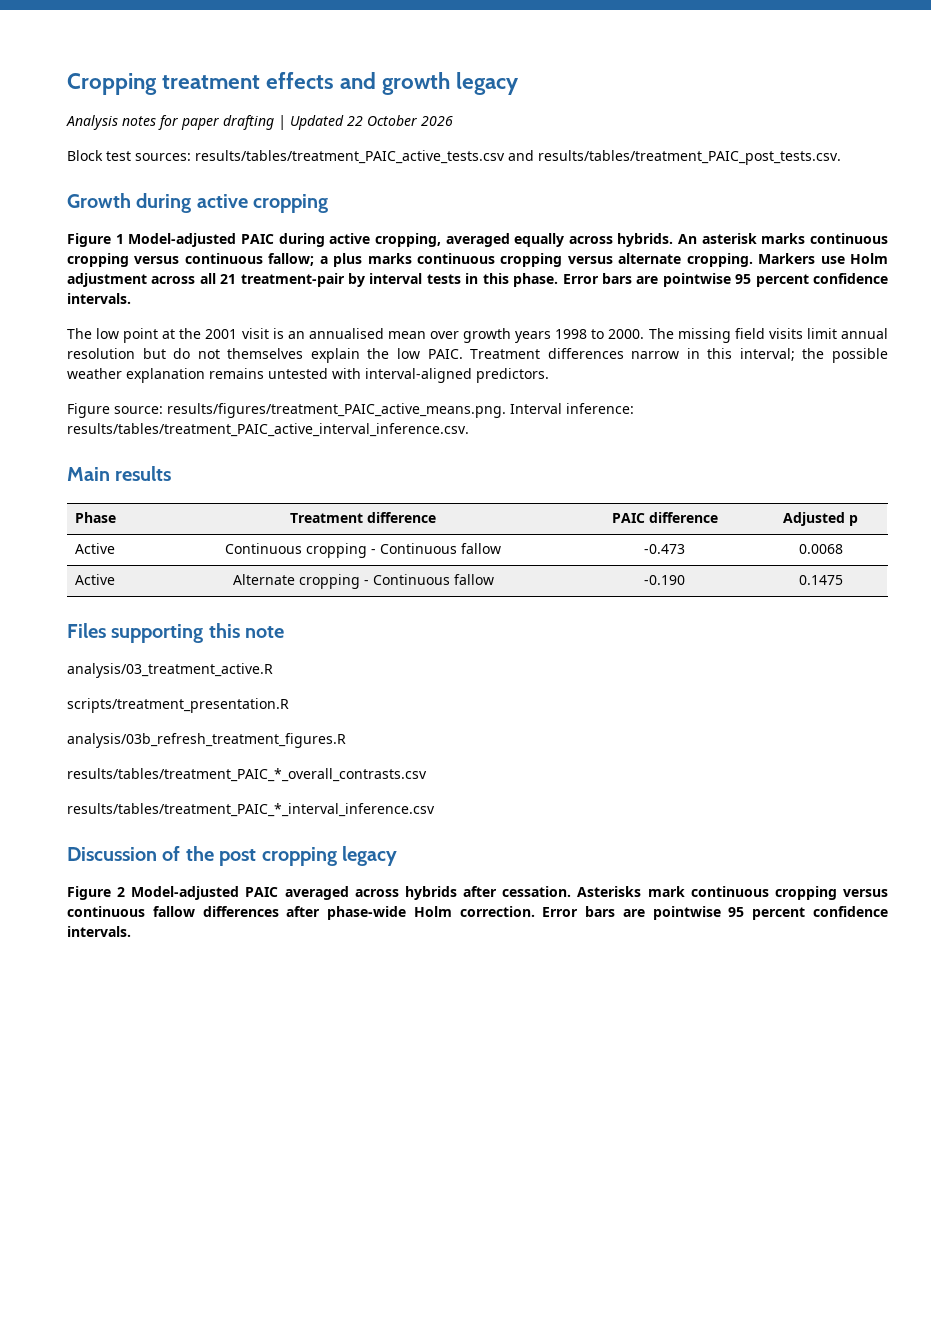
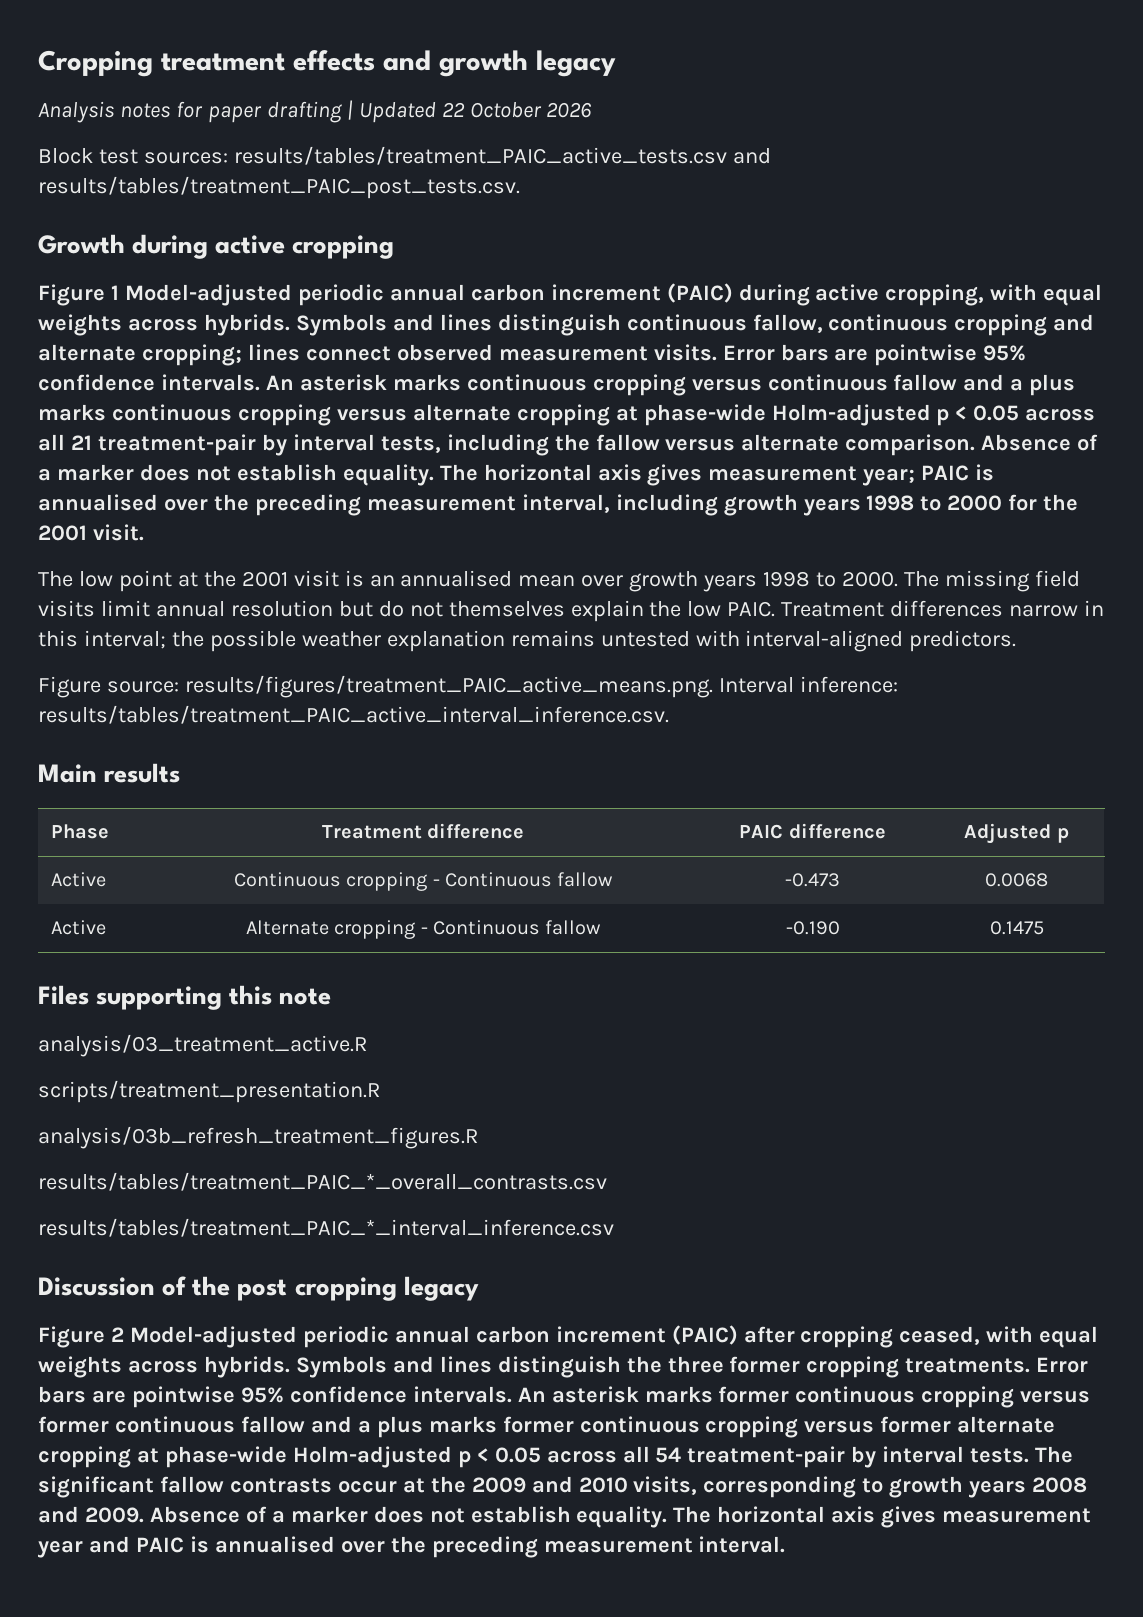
[240,233,674,247] PAIC during active cropping, averaged equally across hybrids. -> [297,283,1103,306] [38,314,1095,336] [38,344,1027,366] [38,374,260,391] periodic annual carbon increment (PAIC) during active cropping, with equal weights across hybrids. Symbols and lines distinguish continuous fallow, continuous cropping and alternate cropping; lines connect observed measurement visits. Error bars are pointwise 95% confidence intervals.
[268,253,315,266] fallow; -> [893,374,1005,391] fallow and
[686,253,889,267] [67,273,147,287] cropping. Markers use Holm adjustment -> [516,404,1020,426] cropping at phase-wide Holm-adjusted p < 0.05
[426,273,888,287] [67,293,131,304] tests in this phase. Error bars are pointwise 95 percent confidence intervals. -> [380,434,1099,456] [38,464,995,486] [38,494,1079,516] [38,524,144,541] tests, including the fallow versus alternate comparison. Absence of a marker does not establish equality. The horizontal axis gives measurement year; PAIC is annualised over the preceding measurement interval, including growth years 1998 to 2000 for the 2001 visit.
[245,886,888,900] [67,906,888,920] [67,926,131,937] PAIC averaged across hybrids after cessation. Asterisks mark continuous cropping versus continuous fallow differences after phase-wide Holm correction. Error bars are pointwise 95 percent confidence intervals. -> [302,1325,1099,1348] [38,1356,1089,1378] [38,1386,1091,1408] [38,1416,1056,1438] [38,1446,1074,1468] [38,1476,1088,1498] [38,1506,1092,1528] [38,1536,786,1558] periodic annual carbon increment (PAIC) after cropping ceased, with equal weights across hybrids. Symbols and lines distinguish the three former cropping treatments. Error bars are pointwise 95% confidence intervals. An asterisk marks former continuous cropping versus former continuous fallow and a plus marks former continuous cropping versus former alternate cropping at phase-wide Holm-adjusted p < 0.05 across all 54 treatment-pair by interval tests. The significant fallow contrasts occur at the 2009 and 2010 visits, corresponding to growth years 2008 and 2009. Absence of a marker does not establish equality. The horizontal axis gives measurement year and PAIC is annualised over the preceding measurement interval.

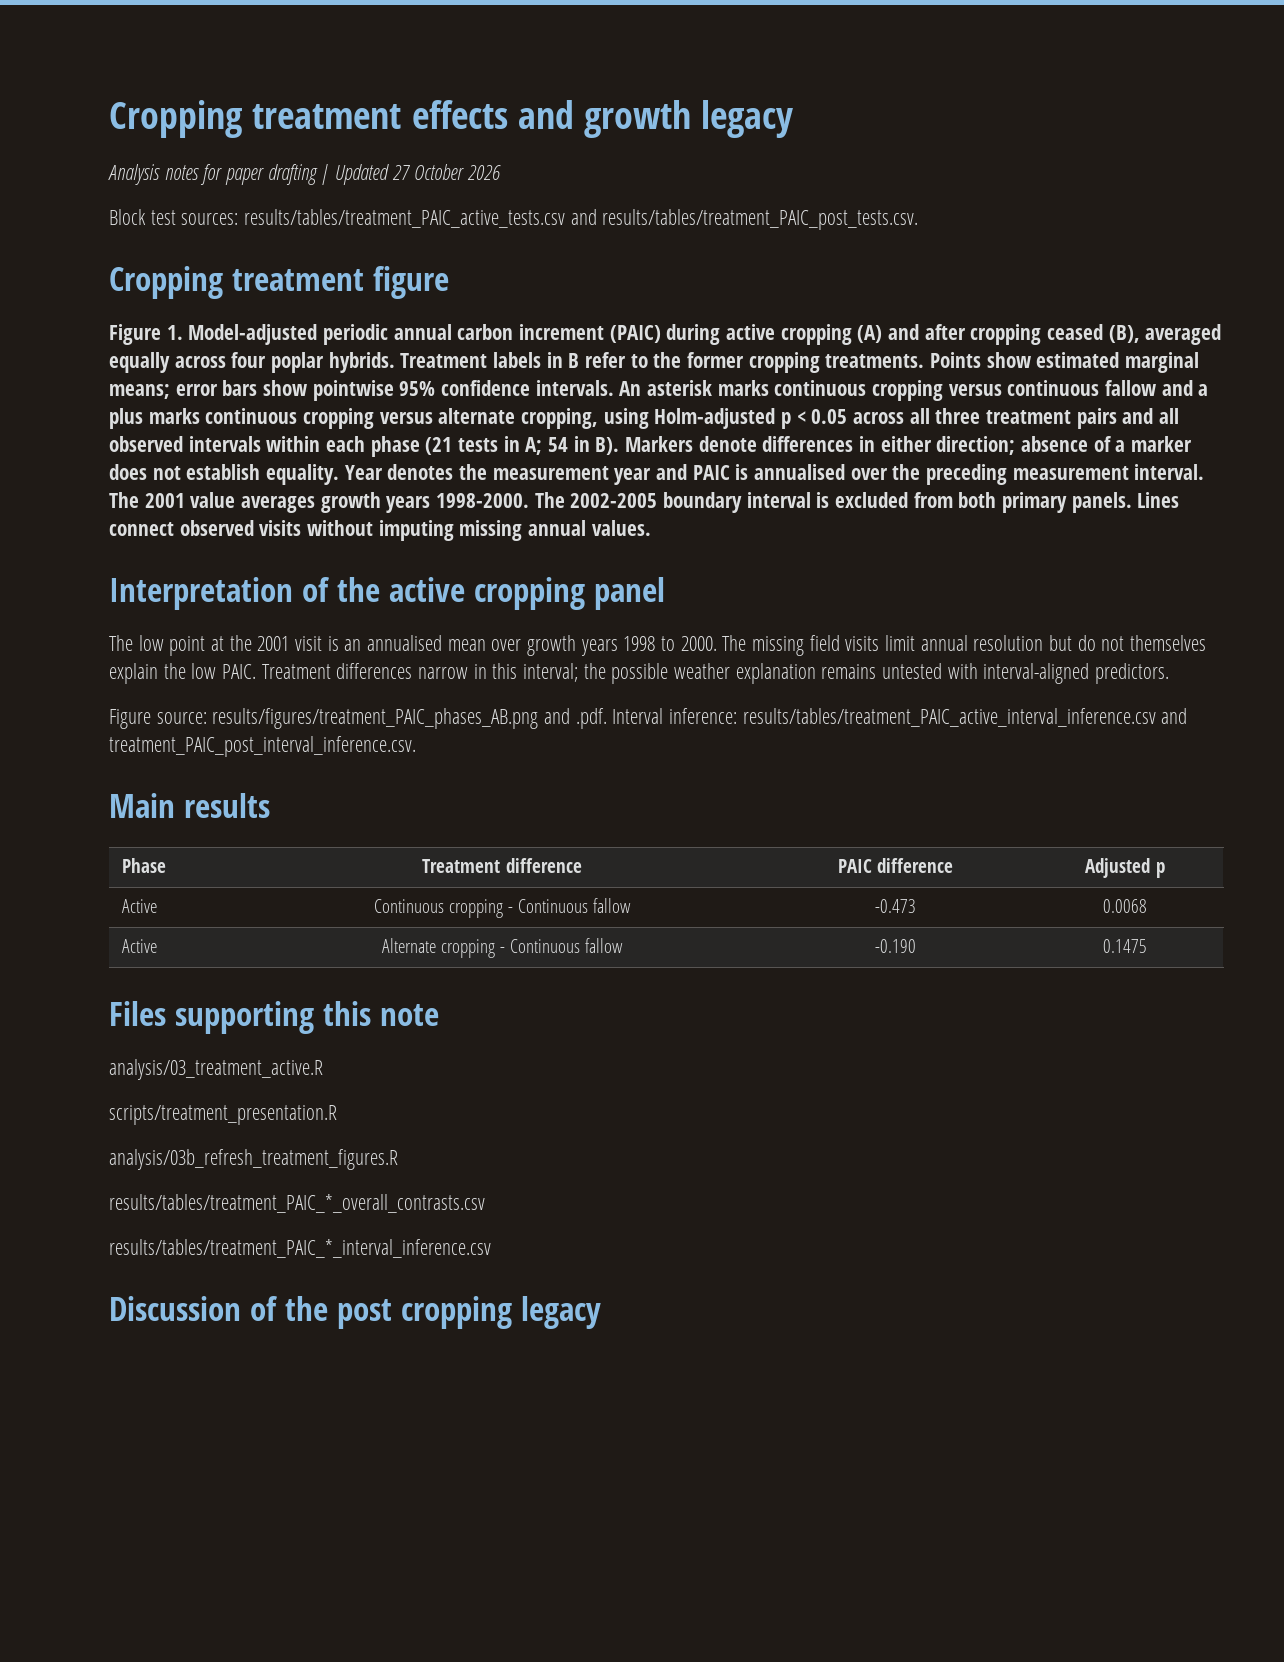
[441,102,465,117] 22 -> [391,165,410,180] 27
[38,234,395,259] [38,284,119,306] Growth during active cropping // Figure 1 -> [109,266,449,299] [109,324,183,345] Cropping treatment figure // Figure 1.
[885,284,1103,306] [38,314,1095,336] [38,344,869,366] cropping, with equal weights across hybrids. Symbols and lines distinguish continuous fallow, continuous cropping and alternate cropping; lines connect observed measurement visits. Error bars are -> [780,324,1222,345] [109,352,1200,373] [109,380,308,399] cropping (A) and after cropping ceased (B), averaged equally across four poplar hybrids. Treatment labels in B refer to the former cropping treatments. Points show estimated marginal means; error bars show
[516,404,1096,426] [38,434,1099,456] [38,464,995,486] [38,494,1079,516] [38,524,144,541] cropping at phase-wide Holm-adjusted p < 0.05 across all 21 treatment-pair by interval tests, including the fallow versus alternate comparison. Absence of a marker does not establish equality. The horizontal axis gives measurement year; PAIC is annualised over the preceding measurement interval, including growth years 1998 to 2000 for the 2001 visit. -> [521,408,1180,429] [109,436,1193,457] [109,464,1205,485] [109,492,1180,513] [109,520,651,541] [109,577,665,610] cropping, using Holm-adjusted p < 0.05 across all three treatment pairs and all observed intervals within each phase (21 tests in A; 54 in B). Markers denote differences in either direction; absence of a marker does not establish equality. Year denotes the measurement year and PAIC is annualised over the preceding measurement interval. The 2001 value averages growth years 1998-2000. The 2002-2005 boundary interval is excluded from both primary panels. Lines connect observed visits without imputing missing annual values. // Interpretation of the active cropping panel
[184,675,898,698] [38,705,669,724] results/figures/treatment_PAIC_active_means.png. Interval inference: results/tables/treatment_PAIC_active_interval_inference.csv. -> [212,708,1188,729] [109,736,416,757] results/figures/treatment_PAIC_phases_AB.png and .pdf. Interval inference: results/tables/treatment_PAIC_active_interval_inference.csv and treatment_PAIC_post_interval_inference.csv.
[38,1325,1099,1348] [38,1356,1089,1378] [38,1386,1091,1408] [38,1416,1056,1438] [38,1446,1074,1468] [38,1476,1088,1498] [38,1506,1092,1528] [38,1536,786,1558] // Figure 2 Model-adjusted periodic annual carbon increment (PAIC) after cropping ceased, with equal weights across hybrids. Symbols and lines distinguish the three former cropping treatments. Error bars are pointwise 95% confidence intervals. An asterisk marks former continuous cropping versus former continuous fallow and a plus marks former continuous cropping versus former alternate cropping at phase-wide Holm-adjusted p < 0.05 across all 54 treatment-pair by interval tests. The significant fallow contrasts occur at the 2009 and 2010 visits, corresponding to growth years 2008 and 2009. Absence of a marker does not establish equality. The horizontal axis gives measurement year and PAIC is annualised over the preceding measurement interval. -> (601, 1312) none

